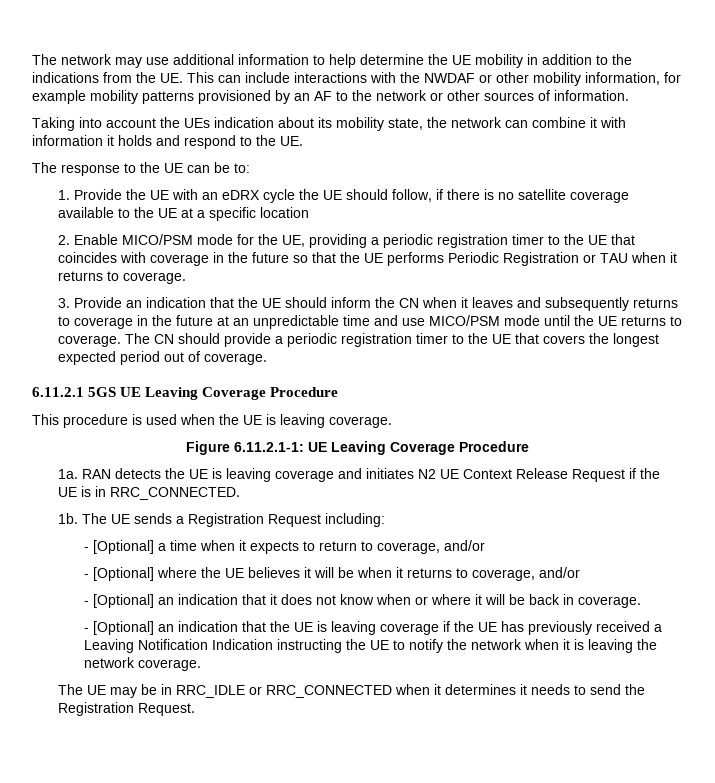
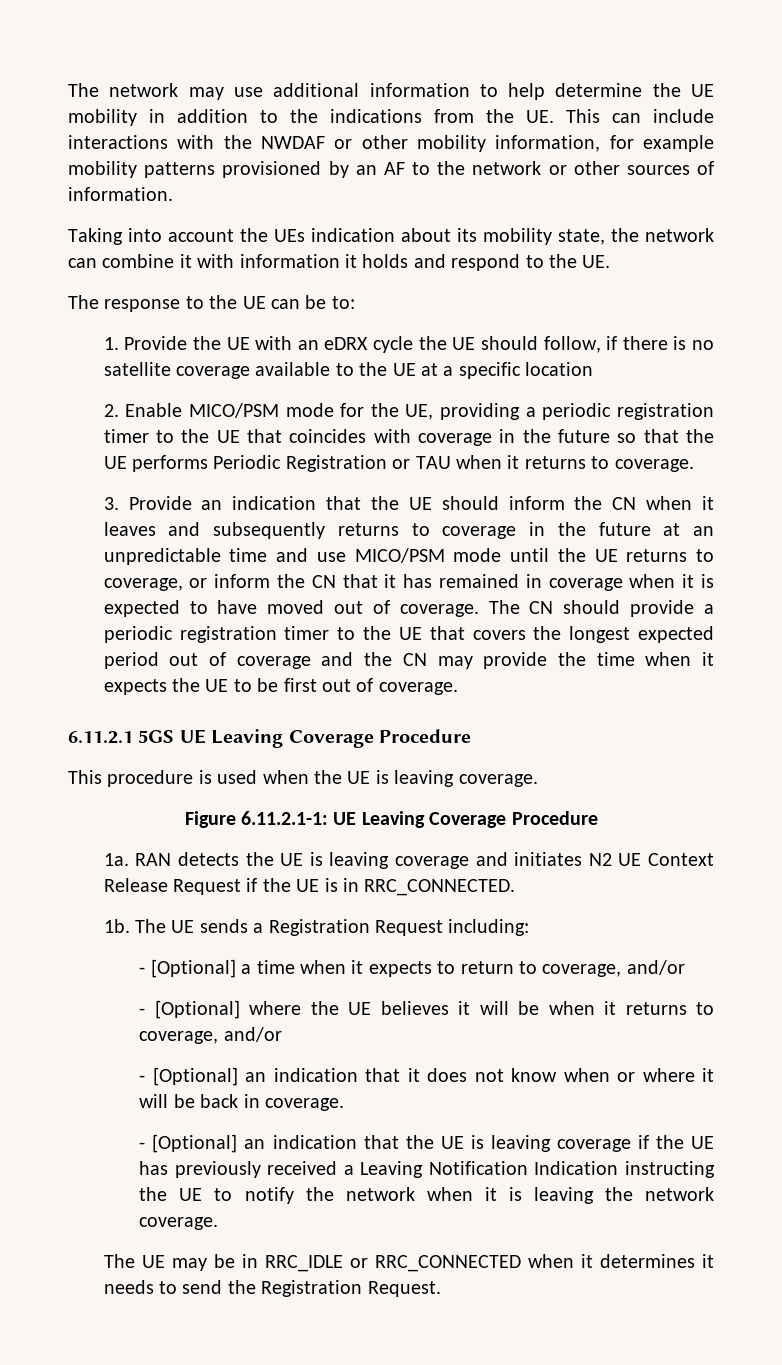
(683, 321) none -> [103,574,714,591] [103,600,390,617] coverage, or inform the CN that it has remained in coverage when it is expected to have moved out of
(201, 356) none -> [236,652,715,669] [103,678,374,695] coverage and the CN may provide the time when it expects the UE to be first out of

